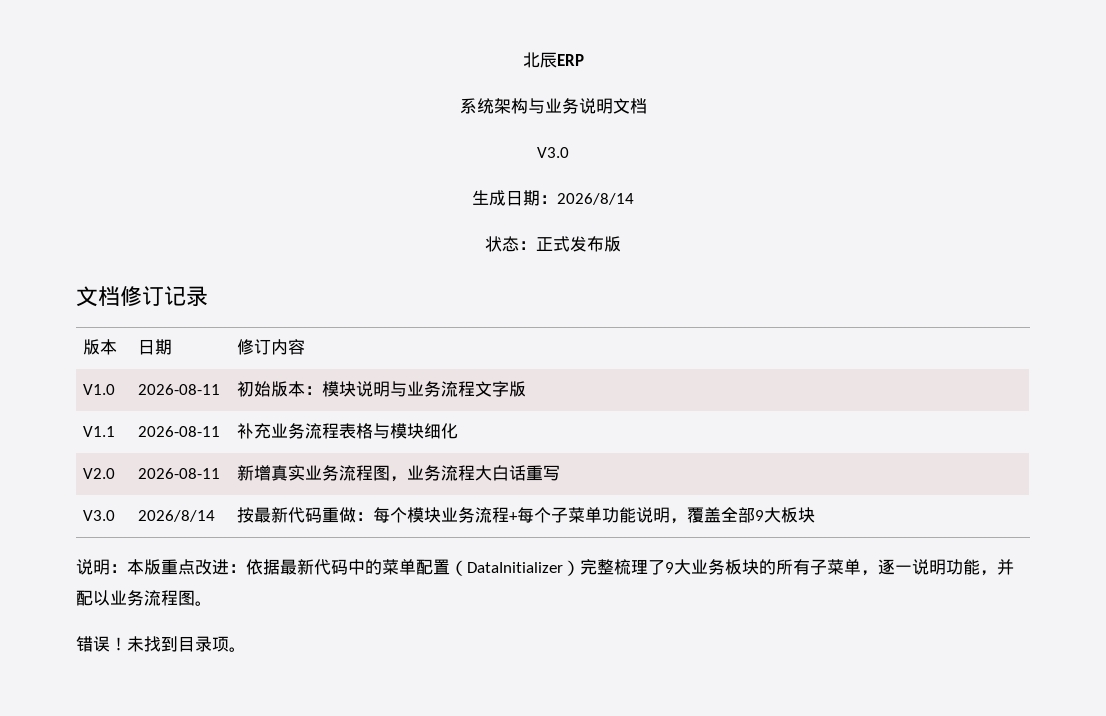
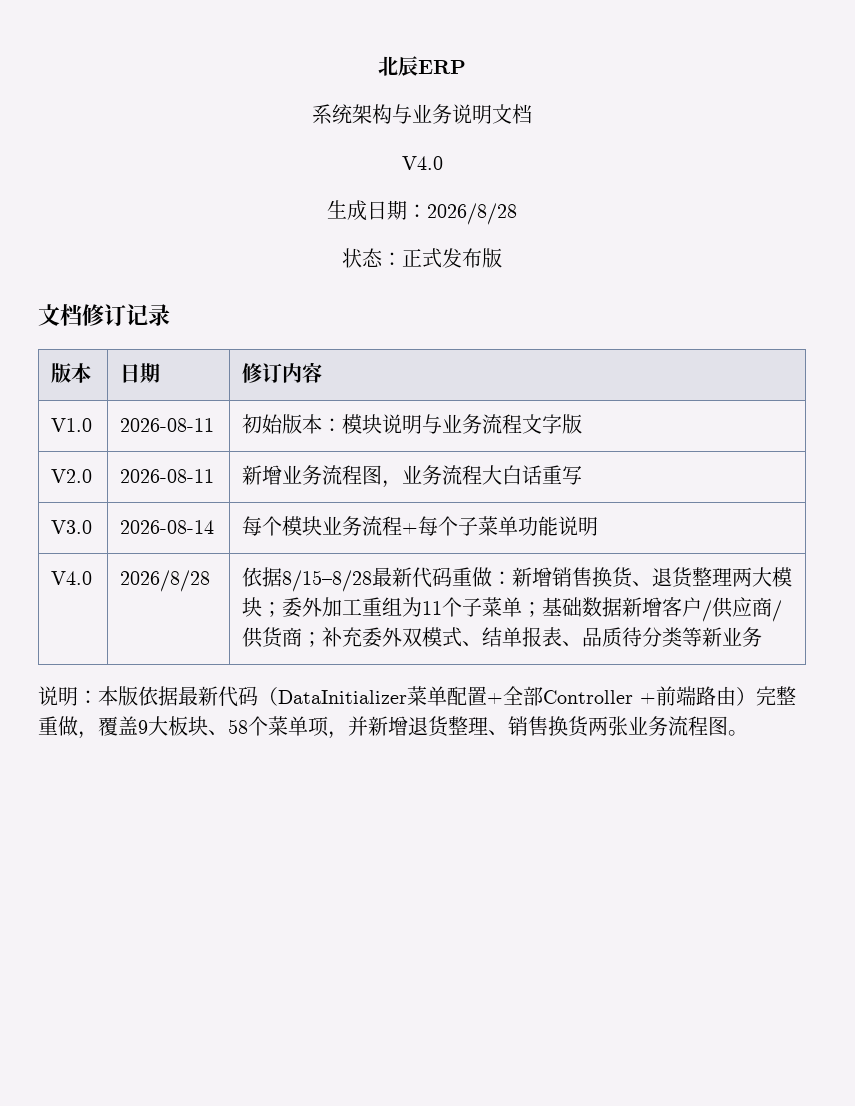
[537,147,569,158] V3.0 -> [401,156,443,170] V4.0
[557,193,634,205] 2026/8/14 -> [427,203,517,225] 2026/8/28
[82,426,115,437] [137,426,220,437] [236,423,458,439] // V1.1 | 2026-08-11 | 补充业务流程表格与模块细化 -> (583, 424) none
[270,465,305,481] 真实 -> (283, 475) none
[137,510,215,522] [236,507,373,523] 2026/8/14 | 按最新代码重做： -> [120,520,215,534] 2026-08-14 |
[669,507,815,524] ，覆盖全部9大板块 -> [51,571,93,585] [120,570,211,592] [242,567,793,592] [242,597,783,622] [242,627,763,648] // V4.0 | 2026/8/28 | 依据8/15–8/28最新代码重做：新增销售换货、退货整理两大模块；委外加工重组为11个子菜单；基础数据新增客户/供应商/供货商；补充委外双模式、结单报表、品质待分类等新业务
[161,559,246,575] 重点改进： -> (138, 696) none
[348,559,382,575] 中的 -> [258,687,407,706] （DataInitializer
[450,559,1014,576] [76,590,212,606] [76,636,229,652] （DataInitializer）完整梳理了9大业务板块的所有子菜单，逐一说明功能，并配以业务流程图。 // 错误！未找到目录项 -> [487,686,796,706] [38,716,728,739] +全部Controller +前端路由）完整重做，覆盖9大板块、58个菜单项，并新增退货整理、销售换货两张业务流程图

